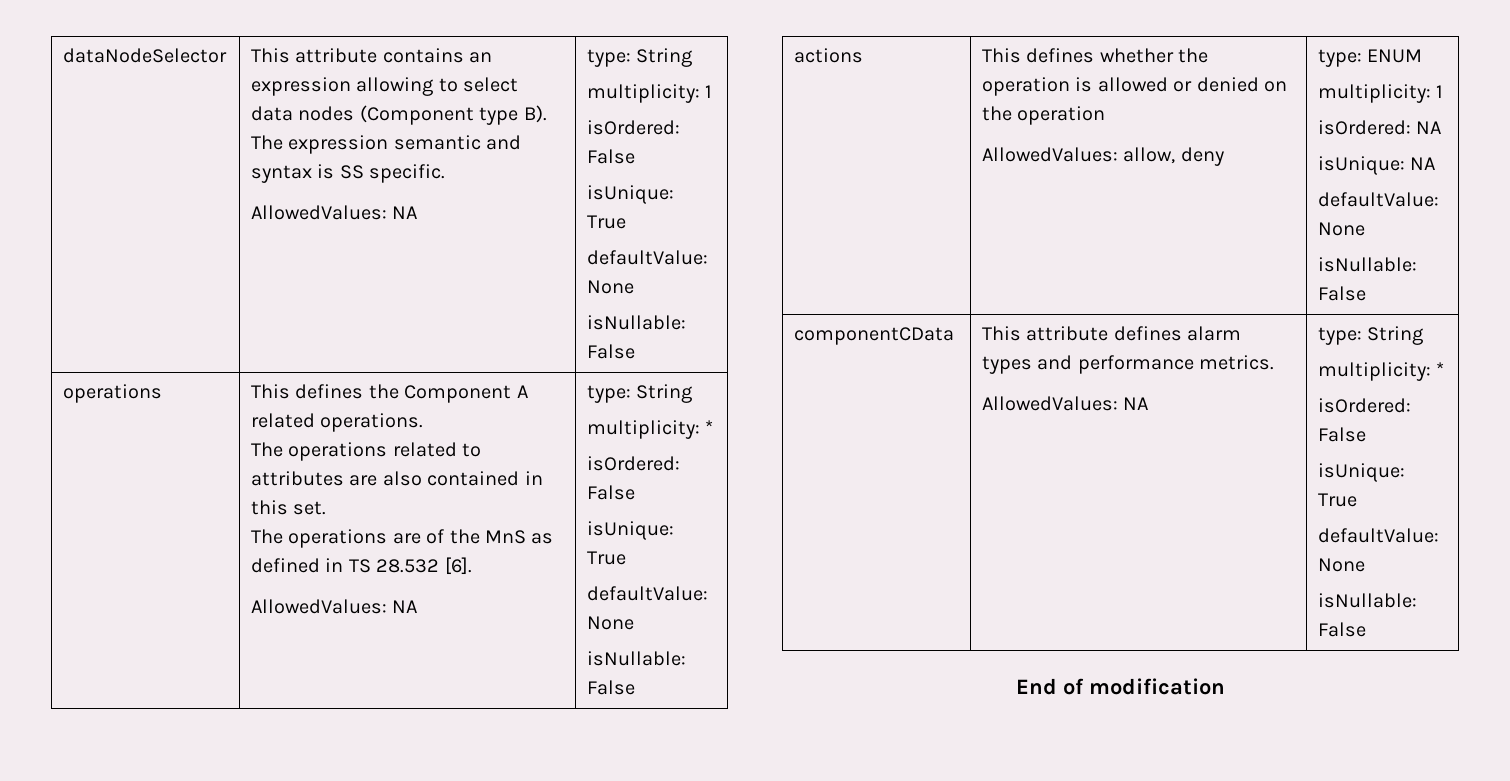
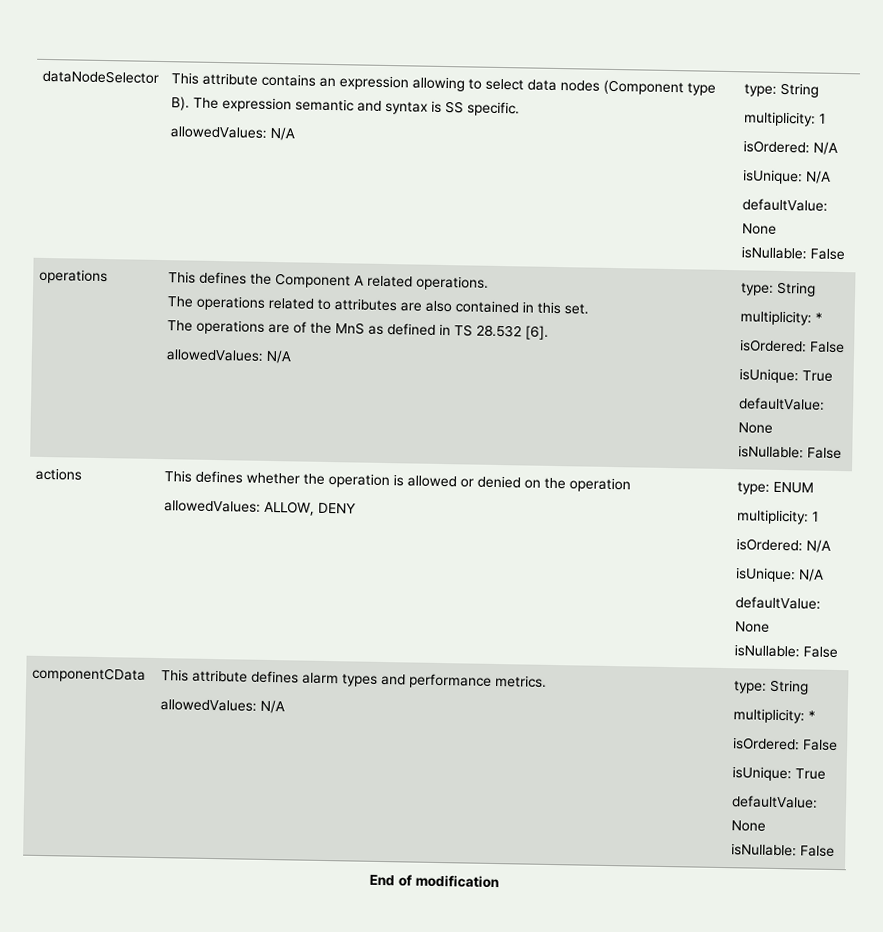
[251,205,418,220] AllowedValues: NA -> [170,126,296,141] allowedValues: N/A
[587,149,636,164] [587,185,675,204] [587,215,627,229] False // isUnique: True -> [813,141,839,155] [743,169,832,185] N/A // isUnique: N/A
[251,599,418,614] AllowedValues: NA -> [166,349,293,364] allowedValues: N/A
[982,147,1224,166] AllowedValues: allow, deny -> [164,500,357,516] allowedValues: ALLOW, DENY
[1416,121,1442,134] [1318,156,1436,175] NA // isUnique: NA -> [806,539,832,553] [736,567,825,583] N/A // isUnique: N/A
[982,396,1149,411] AllowedValues: NA -> [160,699,286,714] allowedValues: N/A

